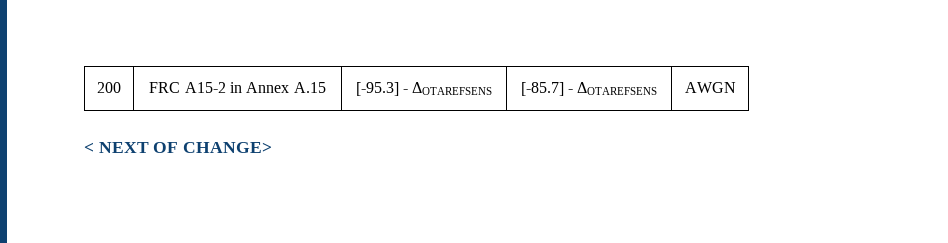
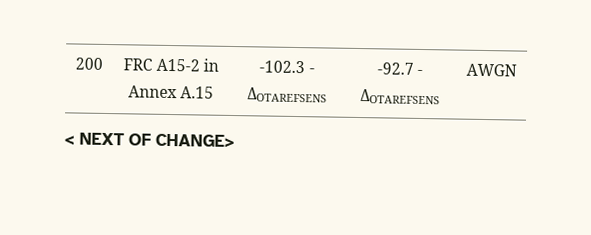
[355,82,493,96] [520,82,564,96] [-95.3] - ΔOTAREFSENS | [-85.7] -> [259,60,315,74] [247,87,327,103] [376,62,414,75] -102.3 - ΔOTAREFSENS | -92.7

